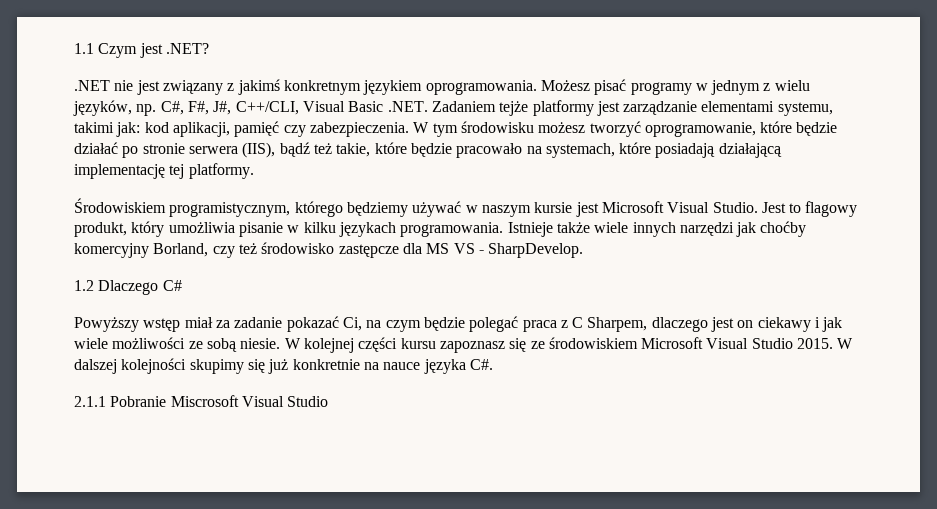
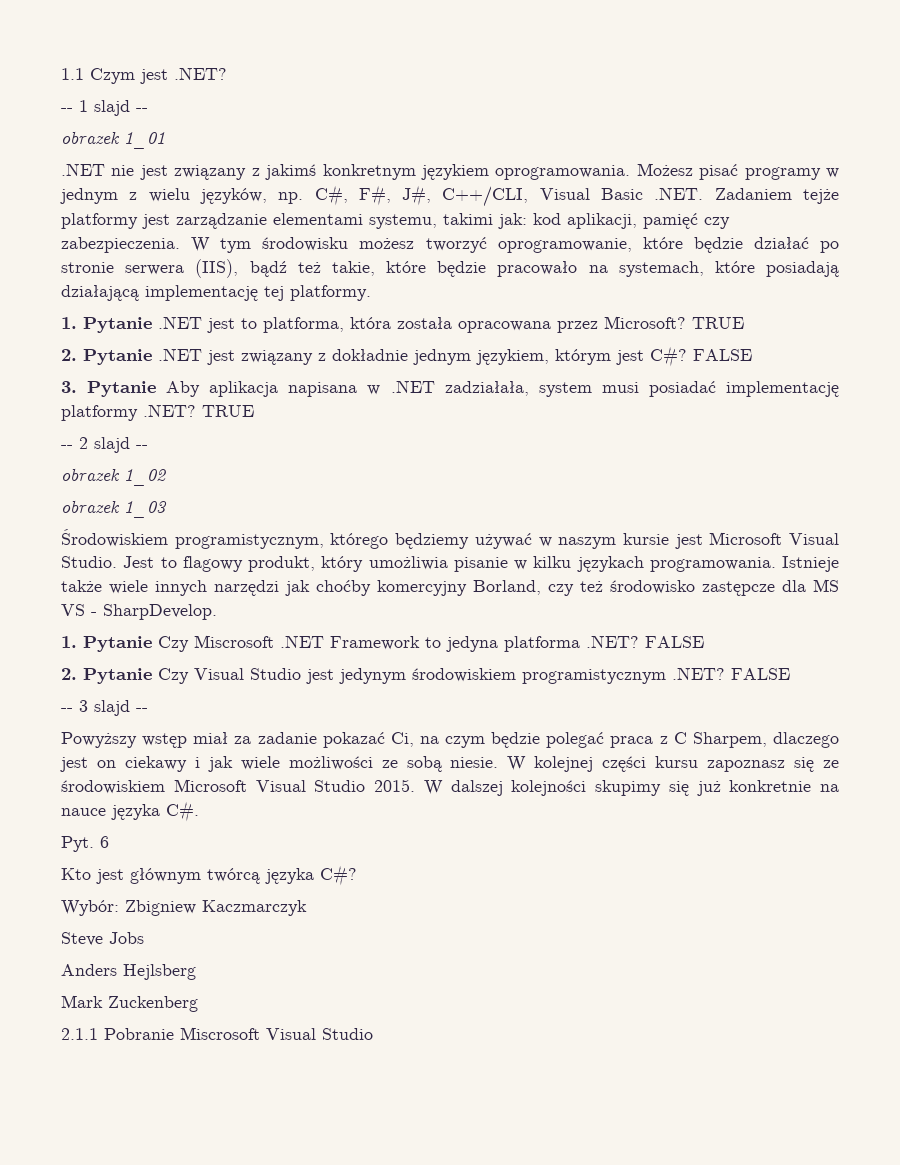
(209, 48) none -> [61,100,148,116] [61,131,165,149] // -- 1 slajd -- // obrazek 1_01
(254, 171) none -> [61,316,744,333] [61,346,752,367] [61,380,839,397] [61,404,254,421] [61,437,148,453] [61,468,166,486] [61,500,167,518] // 1. Pytanie .NET jest to platforma, która została opracowana przez Microsoft? TRUE // 2. Pytanie .NET jest związany z dokładnie jednym językiem, którym jest C#? FALSE // 3. Pytanie Aby aplikacja napisana w .NET zadziałała, system musi posiadać implementację platformy .NET? TRUE // -- 2 slajd -- // obrazek 1_02 // obrazek 1_03
[74,280,182,295] 1.2 Dlaczego C# -> [61,635,704,652] [61,667,790,684] [61,700,148,716] 1. Pytanie Czy Miscrosoft .NET Framework to jedyna platforma .NET? FALSE // 2. Pytanie Czy Visual Studio jest jedynym środowiskiem programistycznym .NET? FALSE // -- 3 slajd --
(493, 364) none -> [61,836,109,852] [61,865,357,886] [61,900,307,916] [61,932,144,946] [61,964,196,980] [61,995,198,1012] // Pyt. 6 // Kto jest głównym twórcą języka C#? // Wybór: Zbigniew Kaczmarczyk // Steve Jobs // Anders Hejlsberg // Mark Zuckenberg

